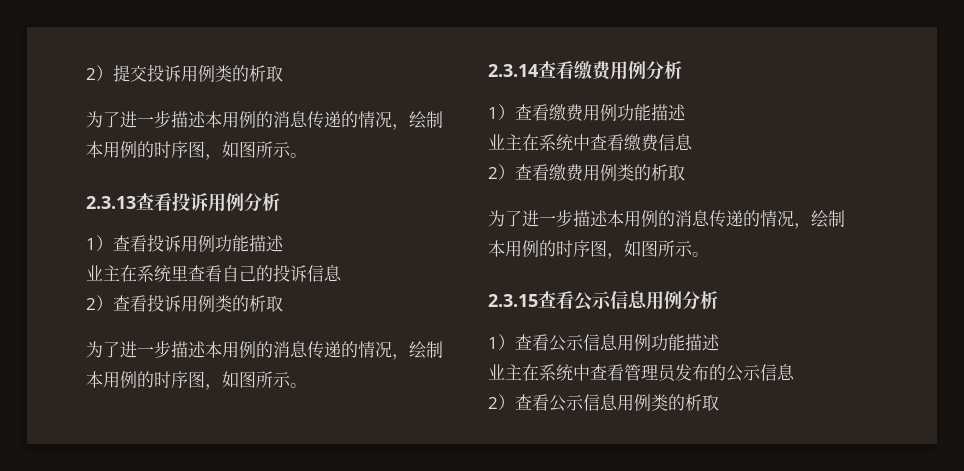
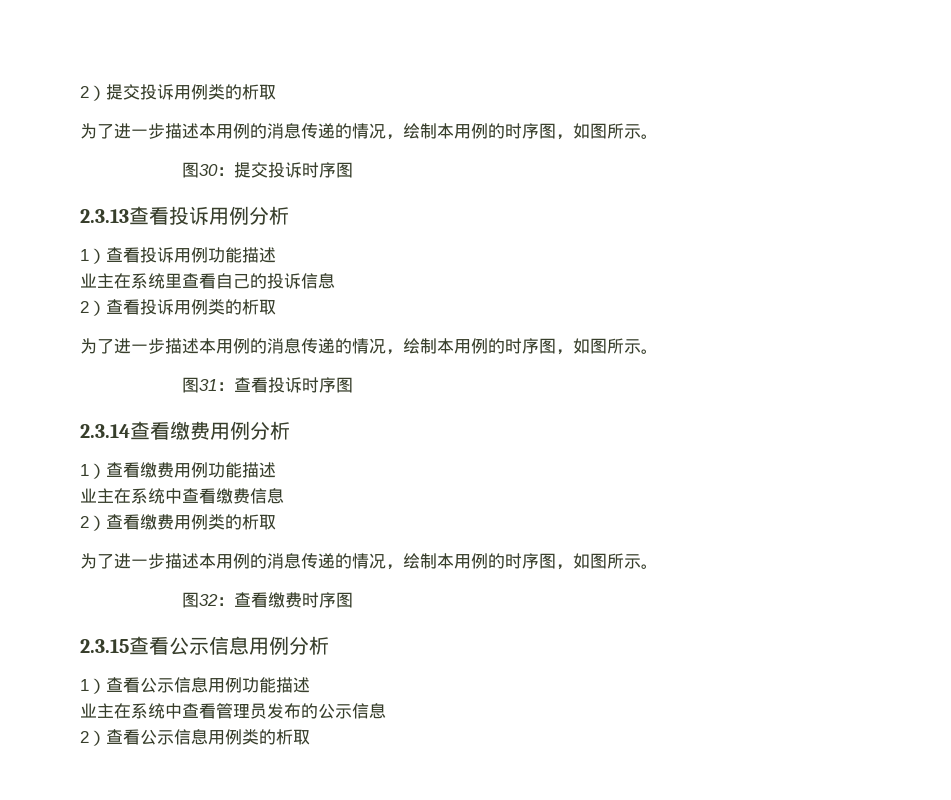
(307, 155) none -> [181,162,353,178] // 图30：提交投诉时序图
(307, 385) none -> [181,377,353,393] // 图31：查看投诉时序图
(709, 254) none -> [181,592,353,608] // 图32：查看缴费时序图

